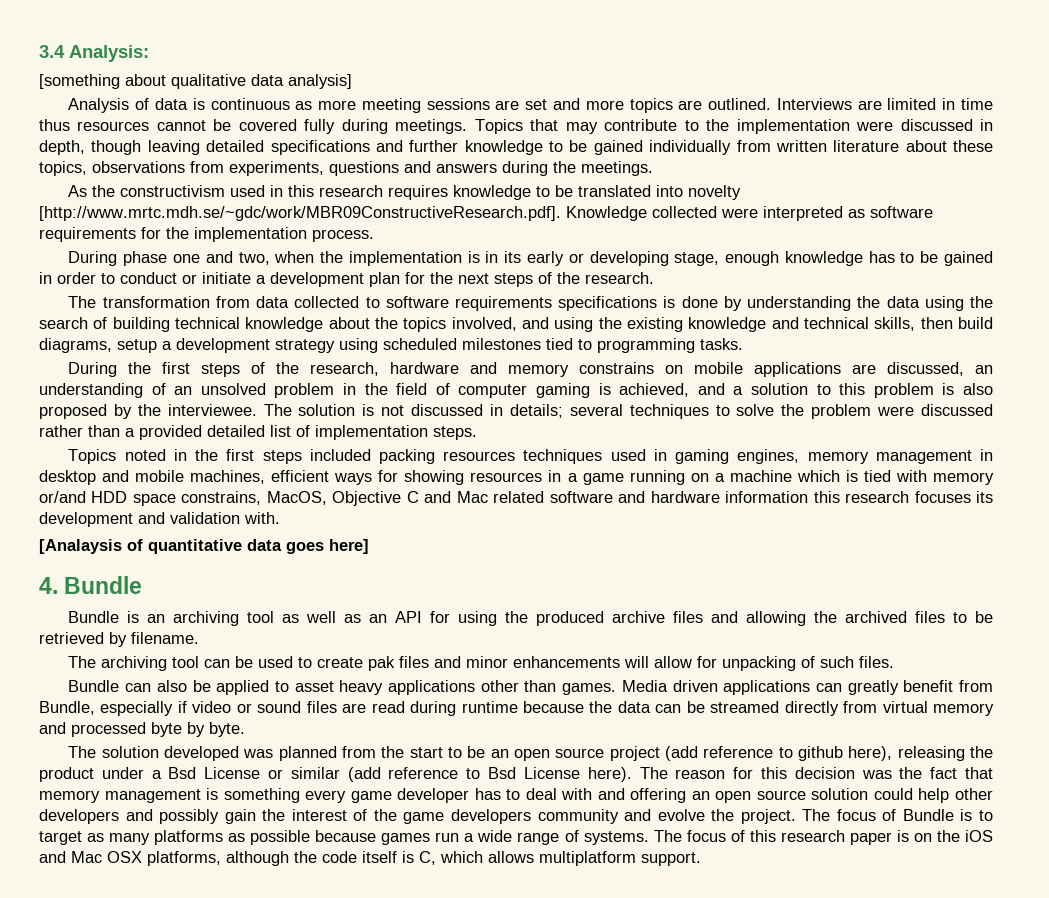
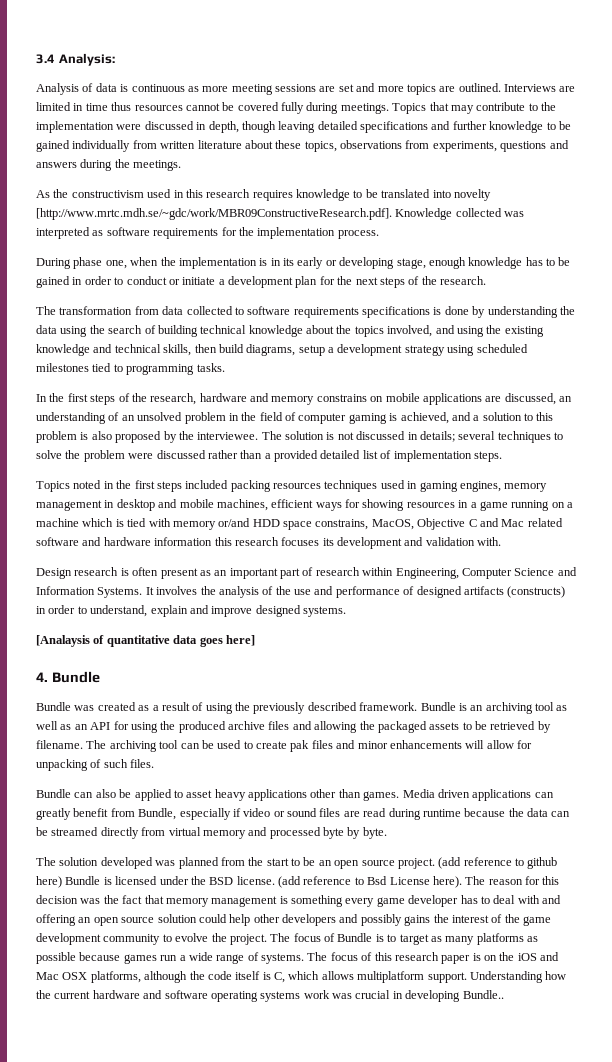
[39,74,352,89] // [something about qualitative data analysis] -> (115, 59) none
[721,208,758,218] were -> [504,211,525,217] was
[173,251,270,265] one and two, -> [105,260,127,269] one,
[68,362,118,377] During -> [36,394,47,402] In
(280, 518) none -> [36,567,577,579] [36,586,566,598] [36,605,346,617] // Design research is often present as an important part of research within Engineering, Computer Science and Information Systems. It involves the analysis of the use and performance of designed artifacts (constructs) in order to understand, explain and improve designed systems.
(120, 617) none -> [74,702,456,714] was created as a result of using the previously described framework. Bundle
[845,611,946,623] archived files -> [377,721,460,733] packaged assets
(199, 638) // -> (83, 744) none
[609,746,660,761] project -> [397,858,435,869] project.
[848,746,993,761] [39,767,340,782] here), releasing the product under a Bsd License or similar -> [36,876,275,888] here) Bundle is licensed under the BSD license.
[224,809,256,824] gain -> [404,915,431,926] gains
[450,809,652,824] developers community and -> [36,933,172,945] development community to
(701, 859) none -> [469,971,567,983] [36,990,504,1002] Understanding how the current hardware and software operating systems work was crucial in developing Bundle..

